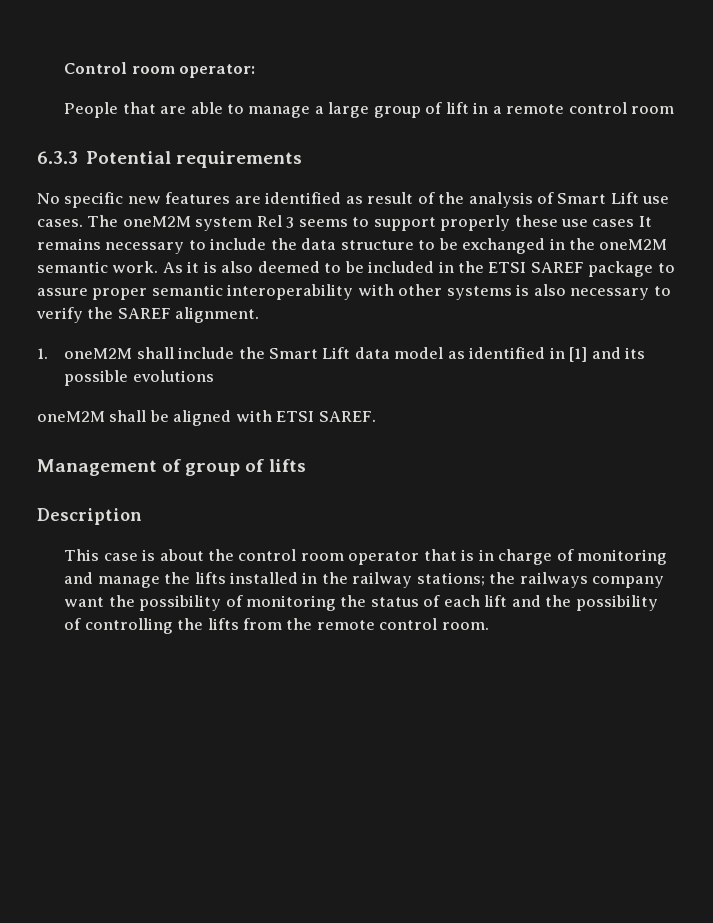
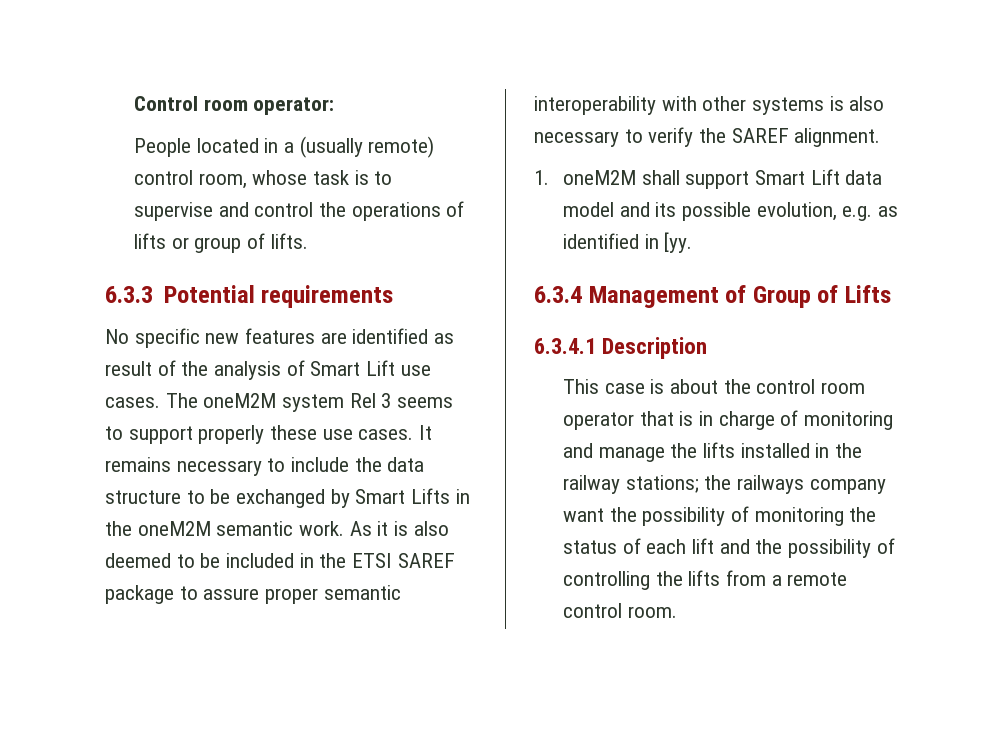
[122,102,675,118] that are able to manage a large group of lift in a remote control room -> [196,136,435,158] [134,170,393,189] [134,201,465,221] [134,233,308,253] located in a (usually remote) control room, whose task is to supervise and control the operations of lifts or group of lifts.
[592,219,635,227] cases -> [358,429,414,440] cases.
(546, 246) none -> [330,488,451,508] by Smart Lifts
[178,347,265,359] include the -> [685,171,750,189] support
[447,347,646,362] [64,370,214,386] [37,410,376,426] [37,459,306,476] as identified in [1] and its possible evolutions // oneM2M shall be aligned with ETSI SAREF. // Management of group of lifts // -> [619,202,899,221] [563,232,693,253] [534,285,892,308] [534,338,596,354] and its possible evolution, e.g. as identified in [yy. // 6.3.4 Management of Group of Lifts // 6.3.4.1
[286,618,313,630] the -> [771,575,782,586] a

